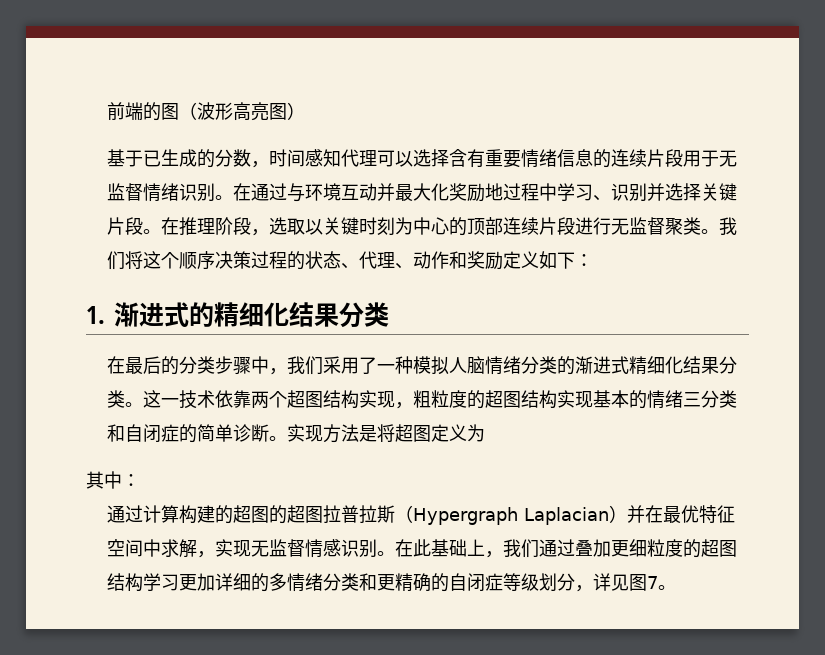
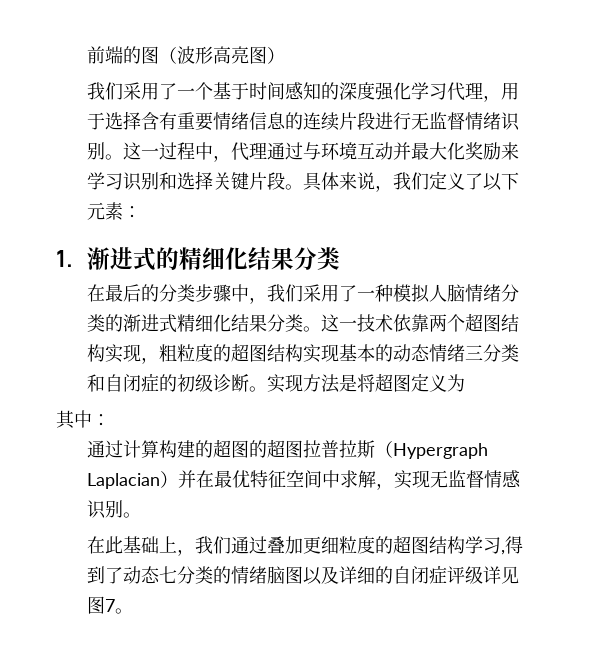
[107,149,414,168] 基于已生成的分数，时间感知代理可以 -> [86,82,519,102] [86,112,105,130] 我们采用了一个基于时间感知的深度强化学习代理，用于
[683,150,720,167] 用于 -> [374,112,411,130] 进行
[233,183,252,201] 在 -> [122,142,267,162] 这一过程中，代理
[485,183,738,202] [107,217,738,236] [107,251,576,270] 地过程中学习、识别并选择关键片段。在推理阶段，选取以关键时刻为中心的顶部连续片段进行无监督聚类。我们将这个顺序决策过程的状态、代理、动作和奖励定义如下 -> [500,142,519,160] [86,171,519,192] [86,202,123,220] 来学习识别和选择关键片段。具体来说，我们定义了以下元素
(648, 399) none -> [392,344,430,362] 动态
[197,424,234,442] 简单 -> [176,374,213,392] 初级
(396, 553) none -> (141, 515) //
[179,573,594,592] 更加详细的多情绪分类和更精确的自闭症等级划分， -> [500,536,523,555] [86,566,483,585] ,得到了动态七分类的情绪脑图以及详细的自闭症评级

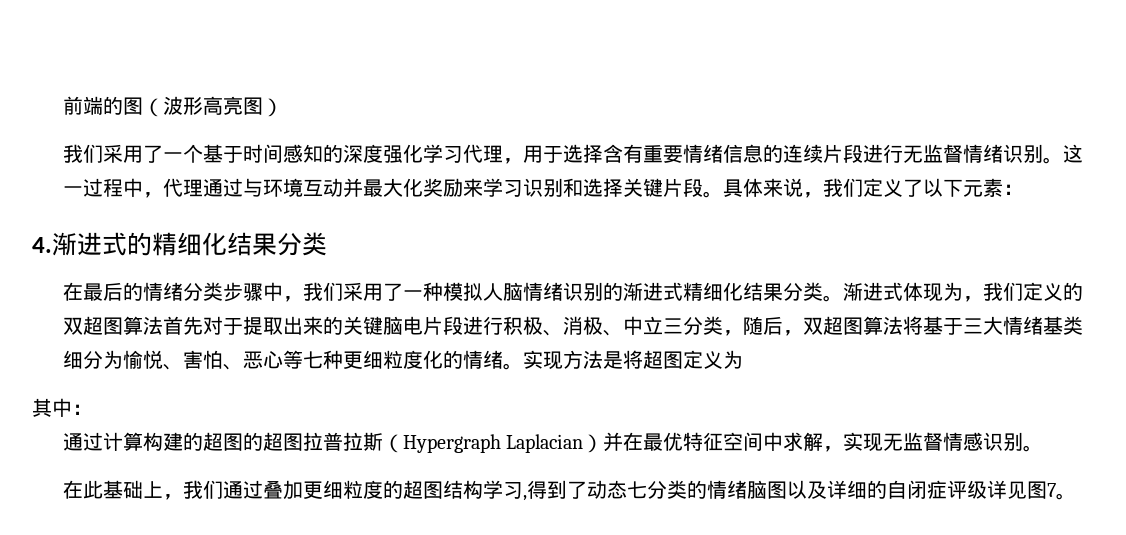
[56,250,73,267] 1. -> [32,237,52,253] 4.
(159, 293) none -> [142,282,183,301] 情绪
[500,284,519,302] [86,314,105,332] 分类 -> [562,282,603,301] 识别
[320,313,519,332] [86,343,519,364] [86,374,249,392] 这一技术依靠两个超图结构实现，粗粒度的超图结构实现基本的动态情绪三分类和自闭症的初级诊断 -> [842,282,1083,302] [62,316,1083,336] [62,350,503,370] 渐进式体现为，我们定义的双超图算法首先对于提取出来的关键脑电片段进行积极、消极、中立三分类，随后，双超图算法将基于三大情绪基类细分为愉悦、害怕、恶心等七种更细粒度化的情绪

